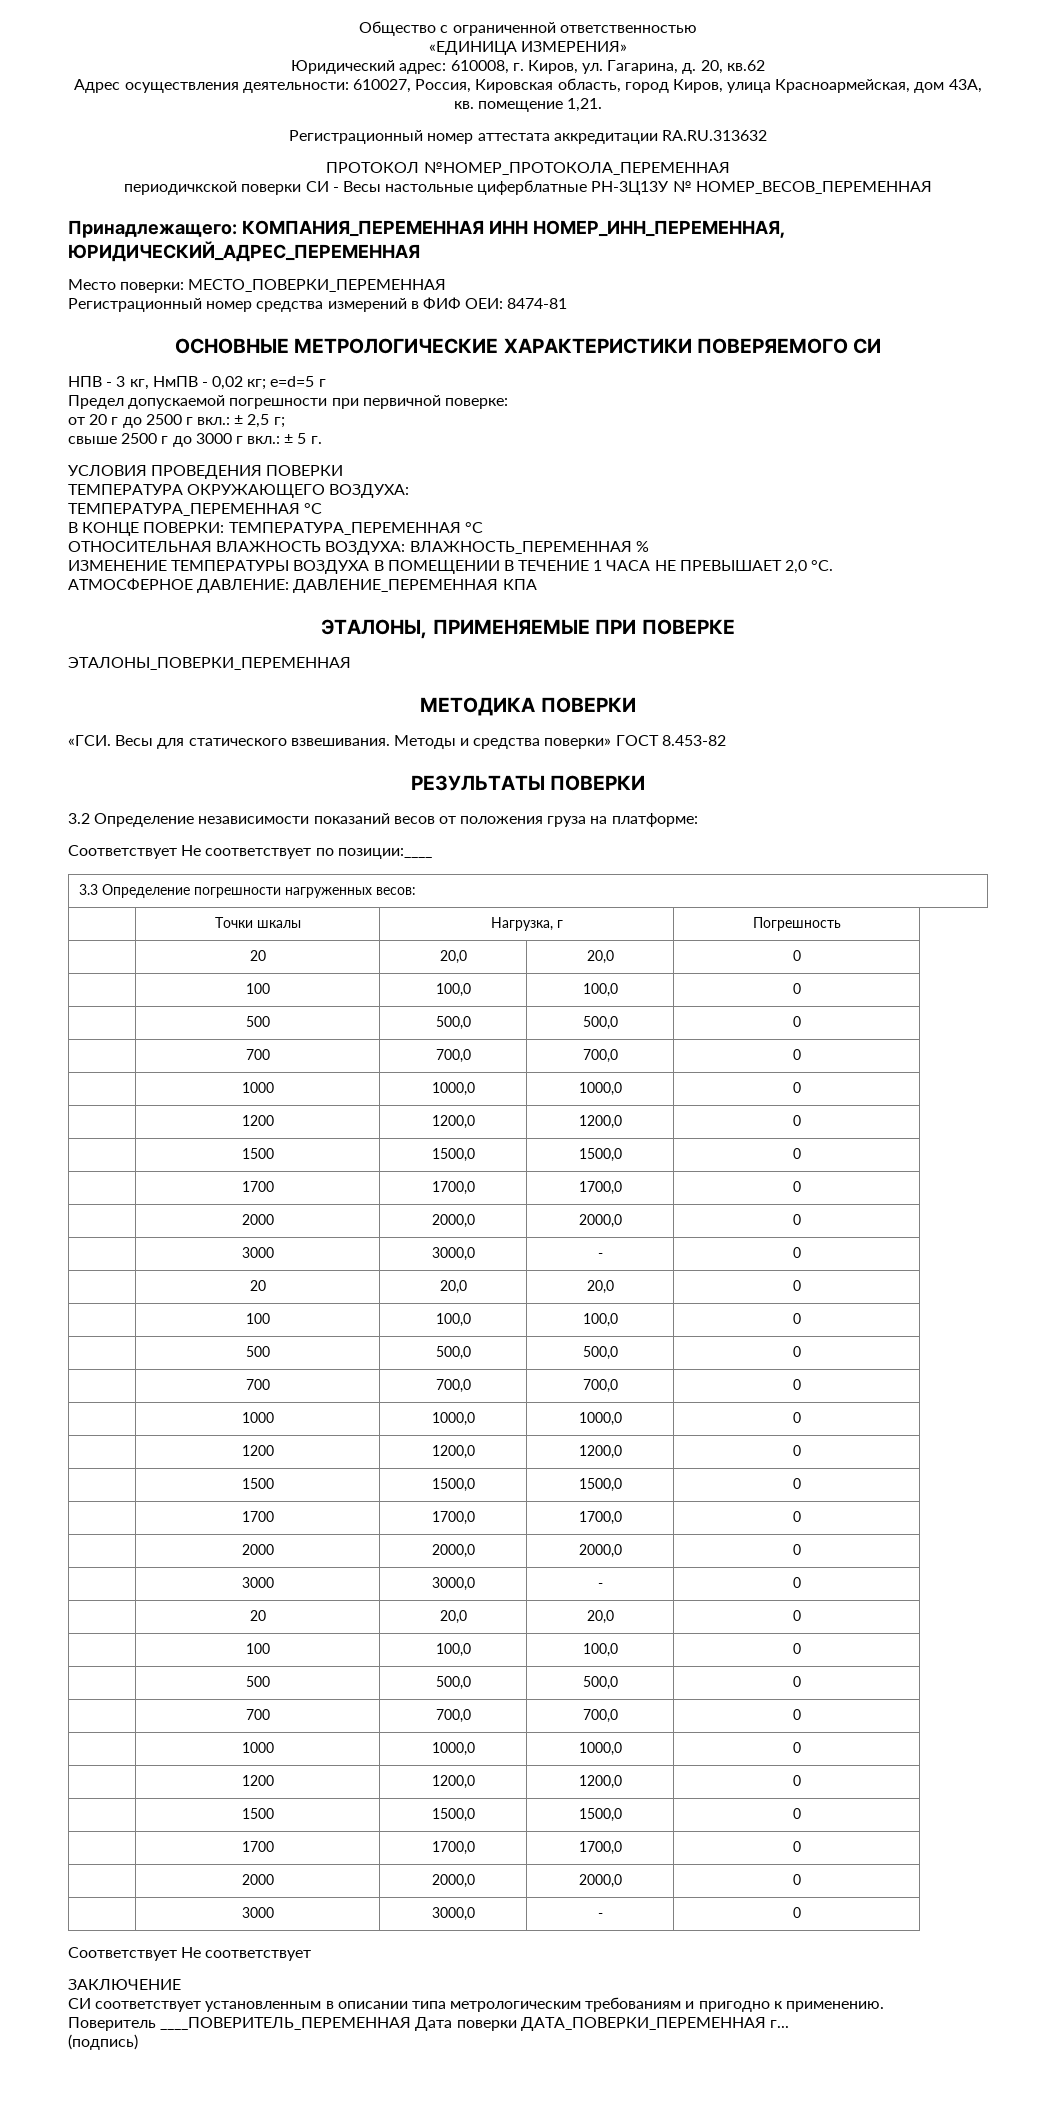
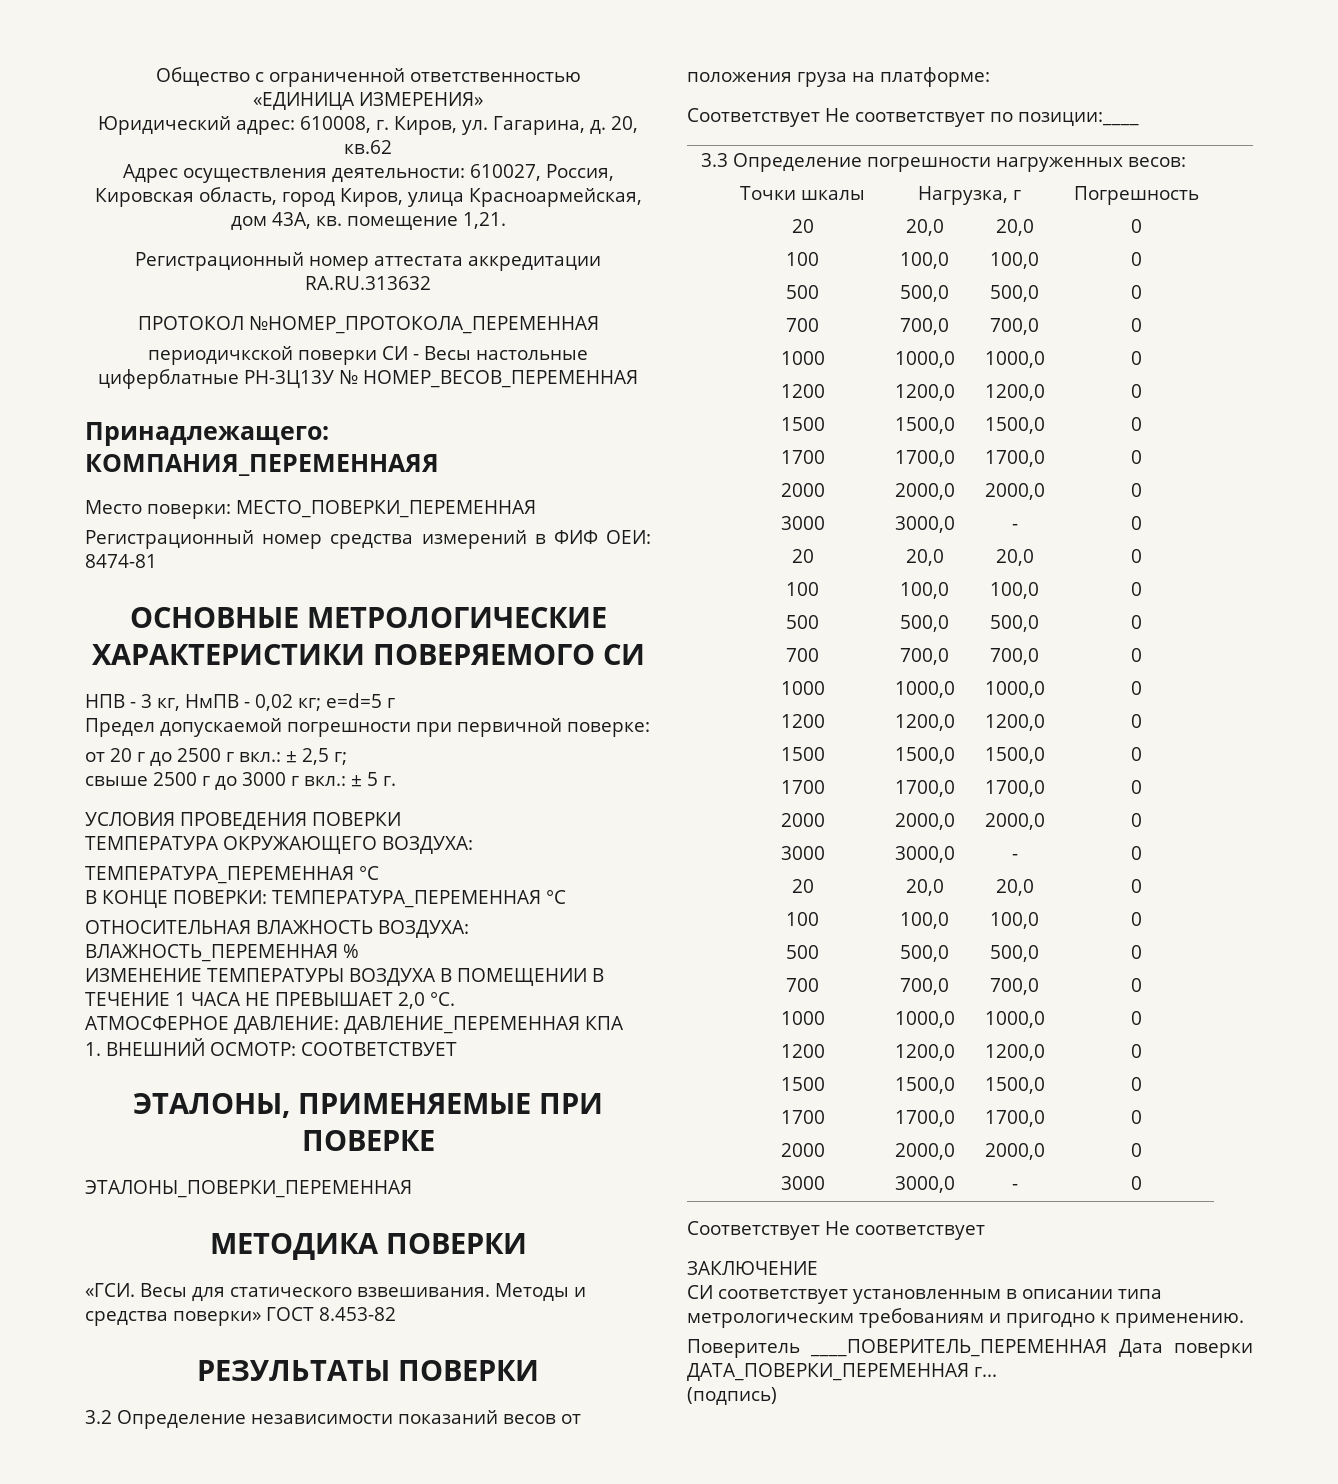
[241,220,785,238] [68,241,420,262] КОМПАНИЯ_ПЕРЕМЕННАЯ ИНН НОМЕР_ИНН_ПЕРЕМЕННАЯ, ЮРИДИЧЕСКИЙ_АДРЕС_ПЕРЕМЕННАЯ -> [85,454,439,476] КОМПАНИЯ_ПЕРЕМЕННАЯЯ
(537, 584) none -> [85,1038,457,1056] // 1. ВНЕШНИЙ ОСМОТР: СООТВЕТСТВУЕТ

